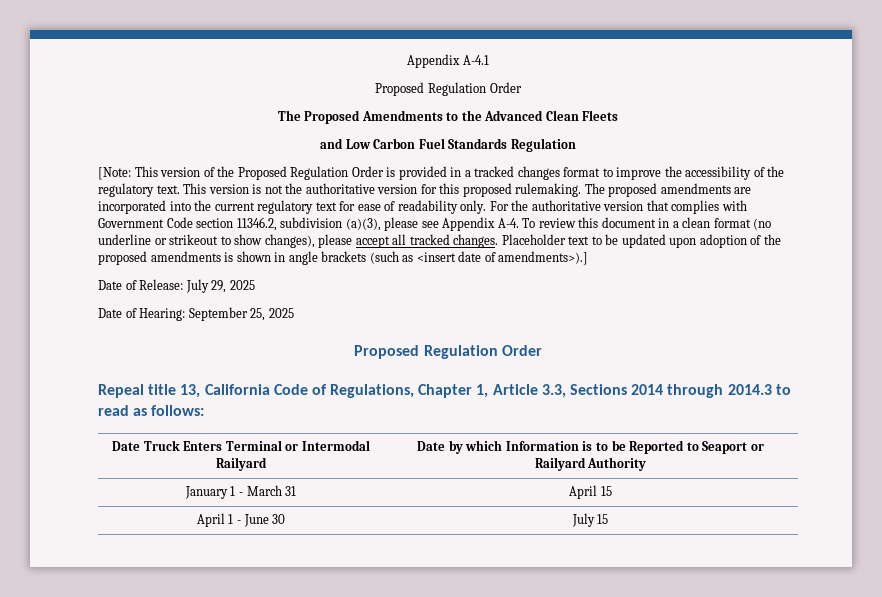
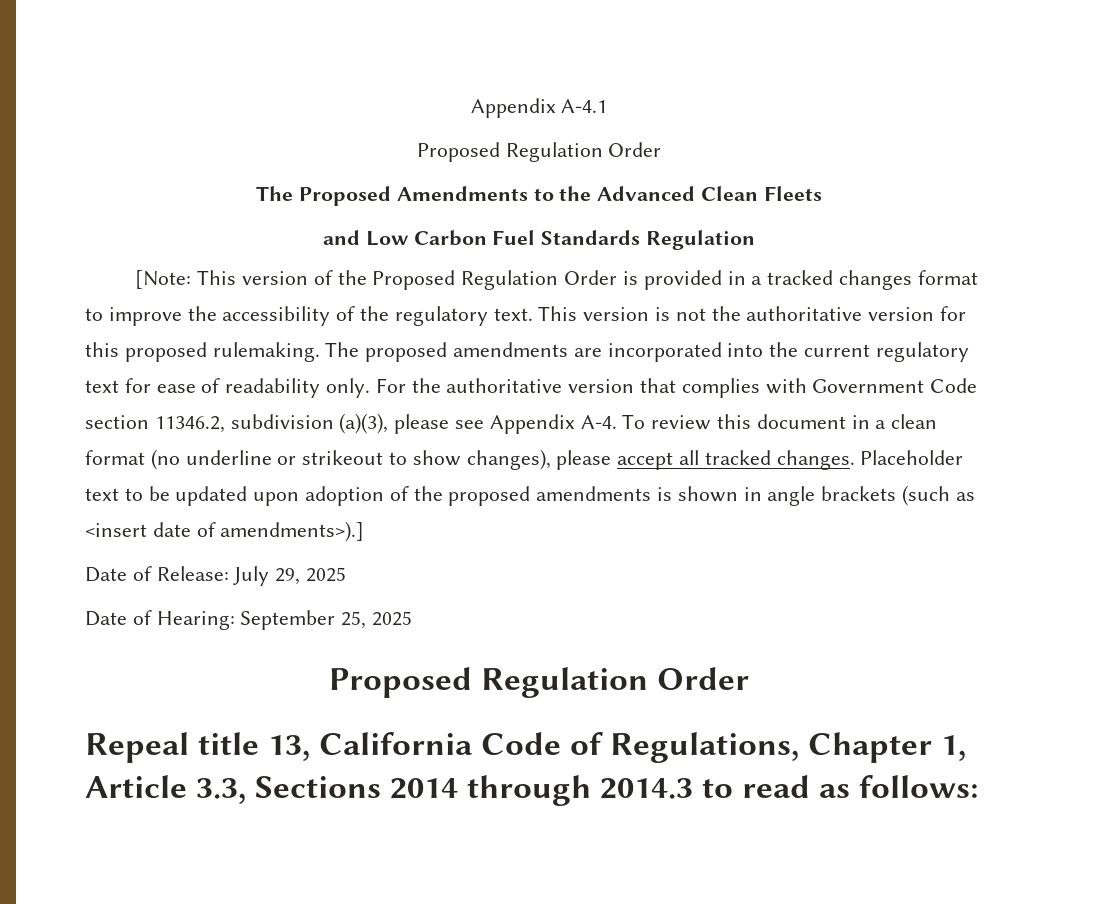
[112,440,370,451] [216,457,267,471] [417,440,764,454] [534,457,647,471] [184,485,297,499] [569,485,612,499] [196,513,286,527] [571,513,609,527] // Date Truck Enters Terminal or Intermodal Railyard | Date by which Information is to be Reported to Seaport or Railyard Authority // January 1 - March 31 | April 15 // April 1 - June 30 | July 15 -> (979, 786) none

